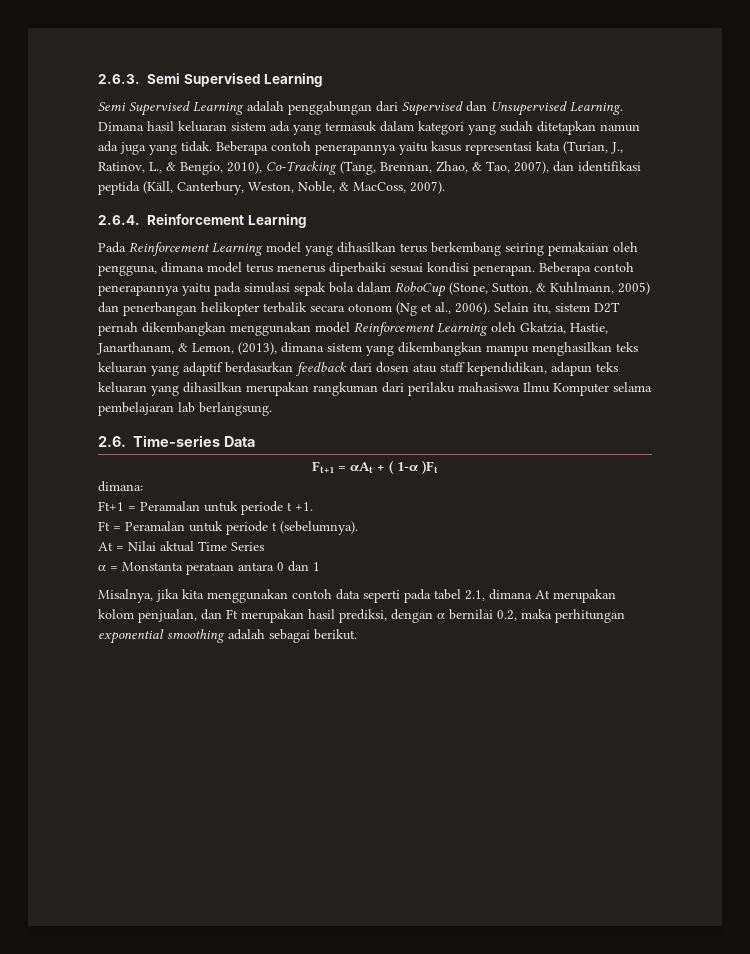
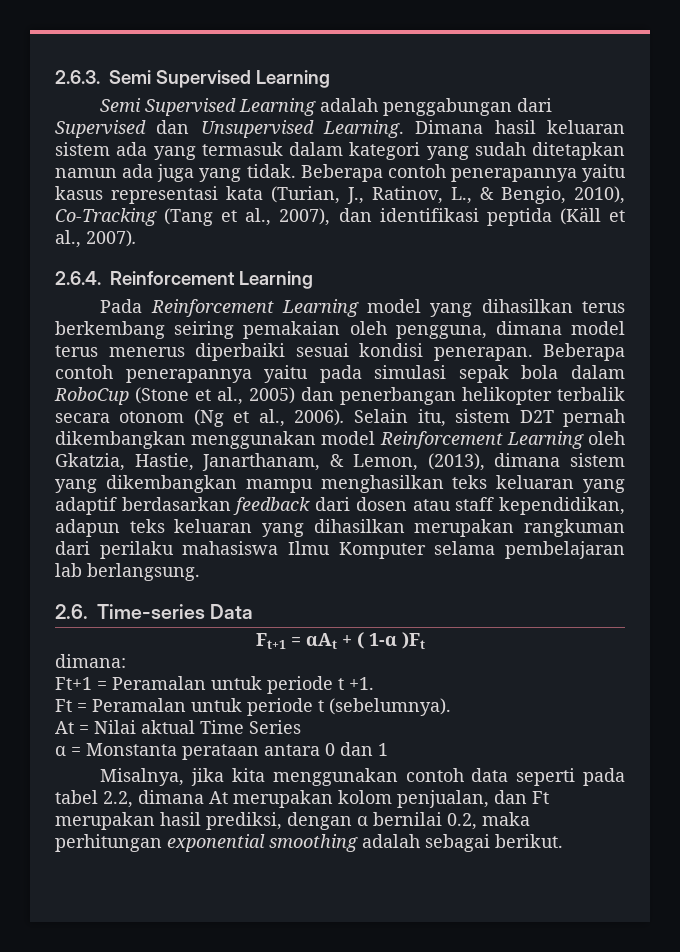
[340,161,641,175] [98,181,406,195] (Tang, Brennan, Zhao, & Tao, 2007), dan identifikasi peptida (Käll, Canterbury, Weston, Noble, & MacCoss, -> [164,207,625,226] [55,230,81,248] (Tang et al., 2007), dan identifikasi peptida (Käll et al.,
[449,282,614,295] (Stone, Sutton, & Kuhlmann, -> [135,387,243,405] (Stone et al.,
[465,590,485,601] 2.1, -> [103,791,133,808] 2.2,

